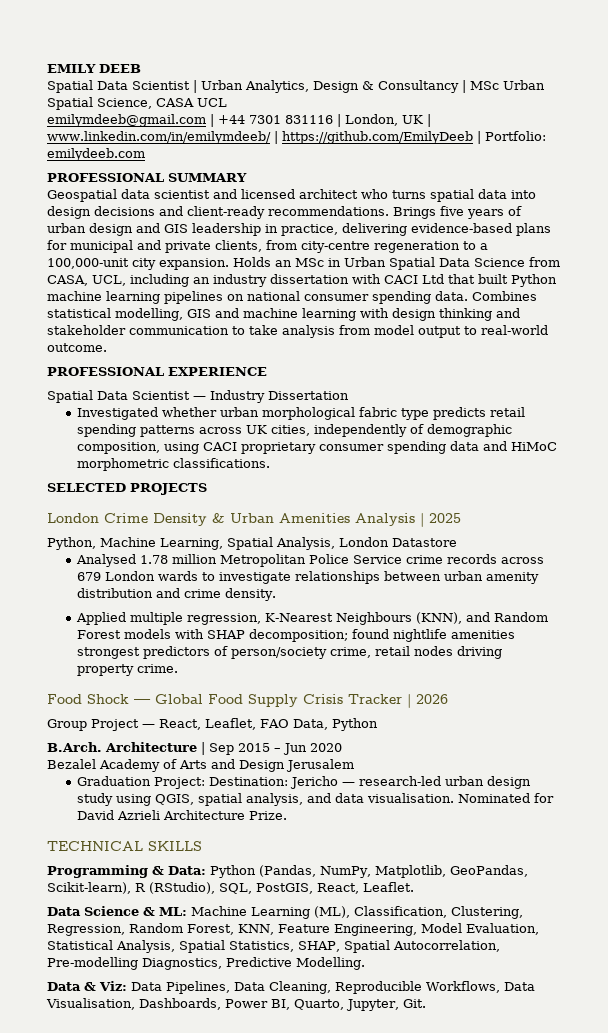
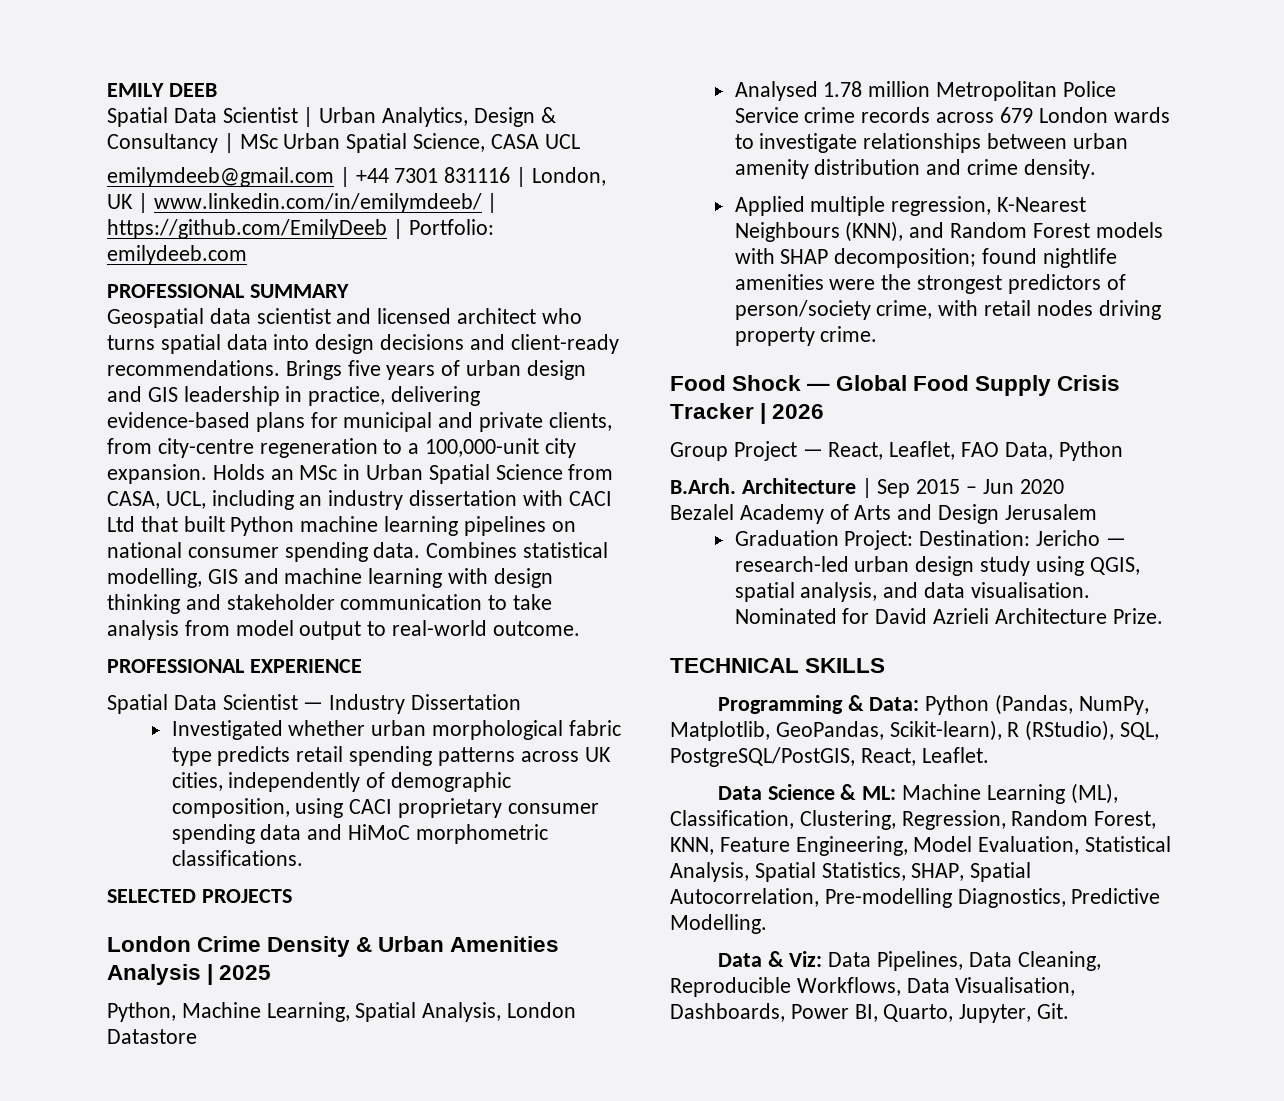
[439,258,470,267] Data -> (490, 474) none
(515, 634) none -> [829,274,912,290] were the
(371, 652) none -> [938,300,979,316] with
[256,883,313,894] PostGIS, -> [670,747,855,767] PostgreSQL/PostGIS,

